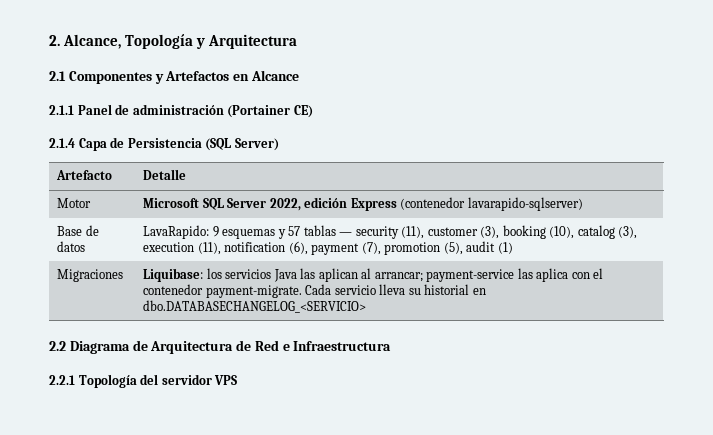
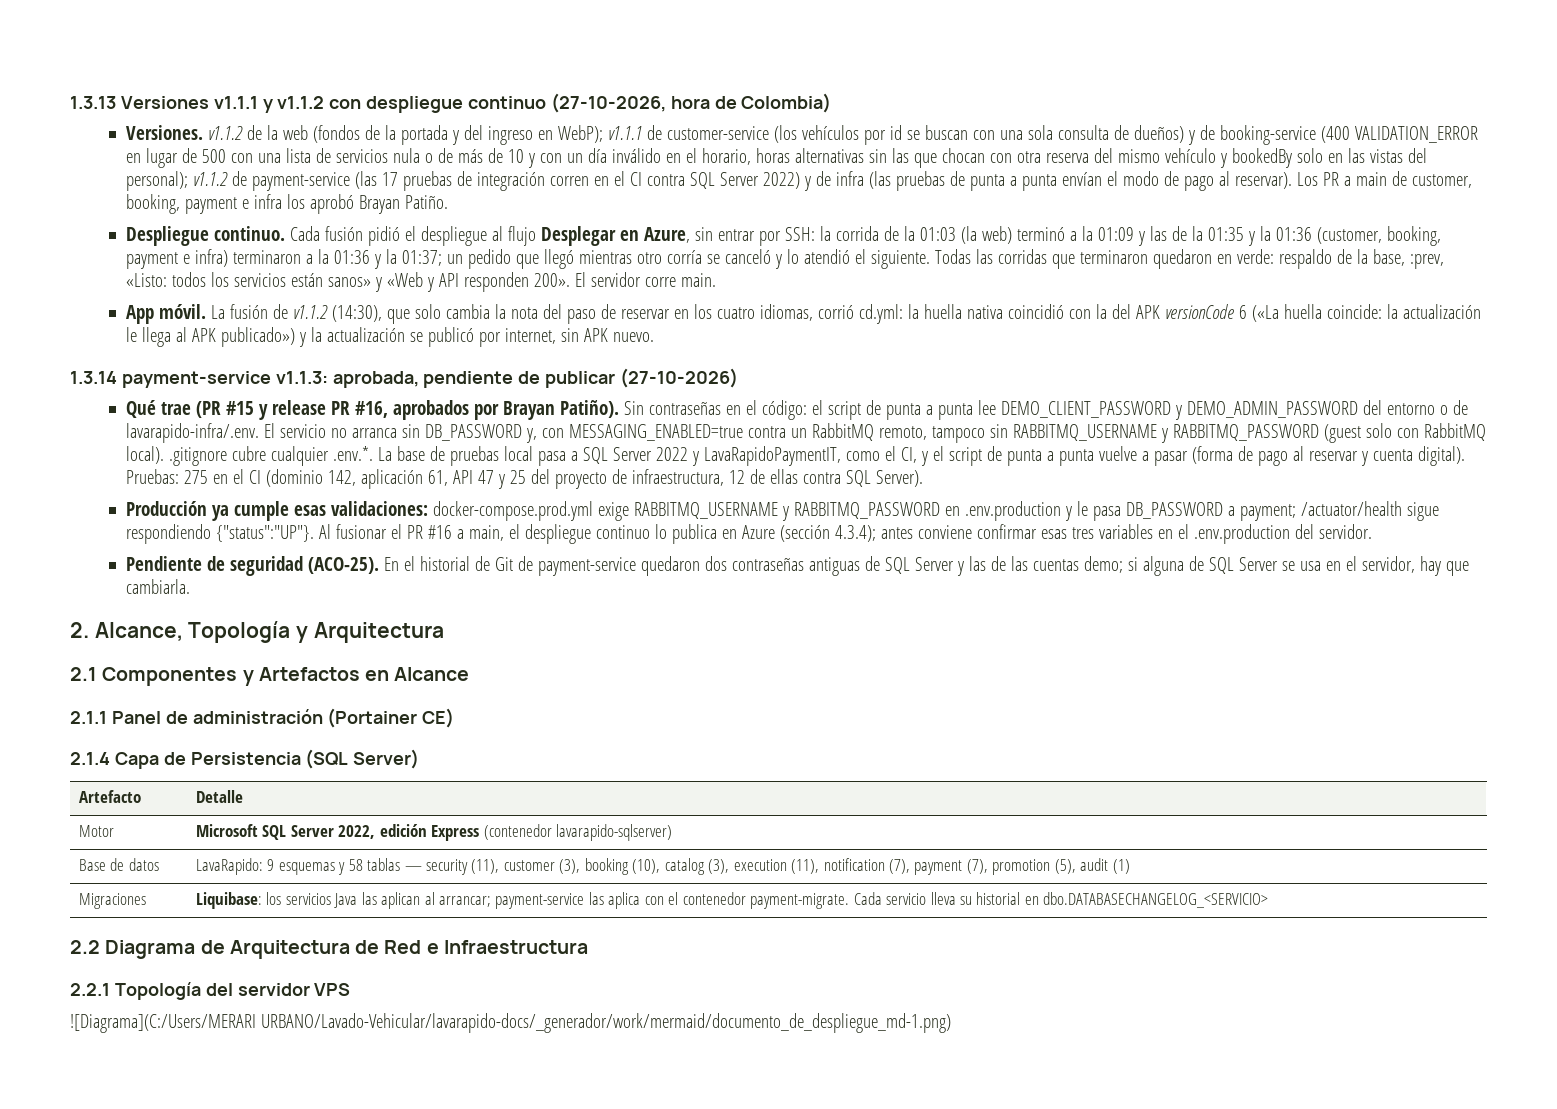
(49, 40) none -> [70,93,832,113] [125,125,1478,145] [125,148,1427,168] [125,171,1472,191] [125,194,448,214] [125,226,1441,246] [125,249,1444,269] [125,272,716,292] [125,304,1481,324] [125,327,654,347] [70,368,739,388] [125,400,1468,420] [125,423,1486,443] [125,446,1465,466] [125,469,923,489] [125,501,1439,521] [125,524,1372,544] [125,556,1469,576] [125,579,190,594] 1.3.13 Versiones v1.1.1 y v1.1.2 con despliegue continuo (27-10-2026, hora de Colombia) // Versiones. v1.1.2 de la web (fondos de la portada y del ingreso en WebP); v1.1.1 de customer-service (los vehículos por id se buscan con una sola consulta de dueños) y de booking-service (400 VALIDATION_ERROR en lugar de 500 con una lista de servicios nula o de más de 10 y con un día inválido en el horario, horas alternativas sin las que chocan con otra reserva del mismo vehículo y bookedBy solo en las vistas del personal); v1.1.2 de payment-service (las 17 pruebas de integración corren en el CI contra SQL Server 2022) y de infra (las pruebas de punta a punta envían el modo de pago al reservar). Los PR a main de customer, booking, payment e infra los aprobó Brayan Patiño. // Despliegue continuo. Cada fusión pidió el despliegue al flujo Desplegar en Azure, sin entrar por SSH: la corrida de la 01:03 (la web) terminó a la 01:09 y las de la 01:35 y la 01:36 (customer, booking, payment e infra) terminaron a la 01:36 y la 01:37; un pedido que llegó mientras otro corría se canceló y lo atendió el siguiente. Todas las corridas que terminaron quedaron en verde: respaldo de la base, :prev, «Listo: todos los servicios están sanos» y «Web y API responden 200». El servidor corre main. // App móvil. La fusión de v1.1.2 (14:30), que solo cambia la nota del paso de reservar en los cuatro idiomas, corrió cd.yml: la huella nativa coincidió con la del APK versionCode 6 («La huella coincide: la actualización le llega al APK publicado») y la actualización se publicó por internet, sin APK nuevo. // 1.3.14 payment-service v1.1.3: aprobada, pendiente de publicar (27-10-2026) // Qué trae (PR #15 y release PR #16, aprobados por Brayan Patiño). Sin contraseñas en el código: el script de punta a punta lee DEMO_CLIENT_PASSWORD y DEMO_ADMIN_PASSWORD del entorno o de lavarapido-infra/.env. El servicio no arranca sin DB_PASSWORD y, con MESSAGING_ENABLED=true contra un RabbitMQ remoto, tampoco sin RABBITMQ_USERNAME y RABBITMQ_PASSWORD (guest solo con RabbitMQ local). .gitignore cubre cualquier .env.*. La base de pruebas local pasa a SQL Server 2022 y LavaRapidoPaymentIT, como el CI, y el script de punta a punta vuelve a pasar (forma de pago al reservar y cuenta digital). Pruebas: 275 en el CI (dominio 142, aplicación 61, API 47 y 25 del proyecto de infraestructura, 12 de ellas contra SQL Server). // Producción ya cumple esas validaciones: docker-compose.prod.yml exige RABBITMQ_USERNAME y RABBITMQ_PASSWORD en .env.production y le pasa DB_PASSWORD a payment; /actuator/health sigue respondiendo {"status":"UP"}. Al fusionar el PR #16 a main, el despliegue continuo lo publica en Azure (sección 4.3.4); antes conviene confirmar esas tres variables en el .env.production del servidor. // Pendiente de seguridad (ACO-25). En el historial de Git de payment-service quedaron dos contraseñas antiguas de SQL Server y las de las cuentas demo; si alguna de SQL Server se usa en el servidor, hay que cambiarla. //
[288,226,301,236] 57 -> [348,859,363,871] 58
[288,241,308,255] (6), -> [889,859,911,874] (7),
(238, 380) none -> [70,1013,951,1033] // ![Diagrama](C:/Users/MERARI URBANO/Lavado-Vehicular/lavarapido-docs/_generador/work/mermaid/documento_de_despliegue_md-1.png)

